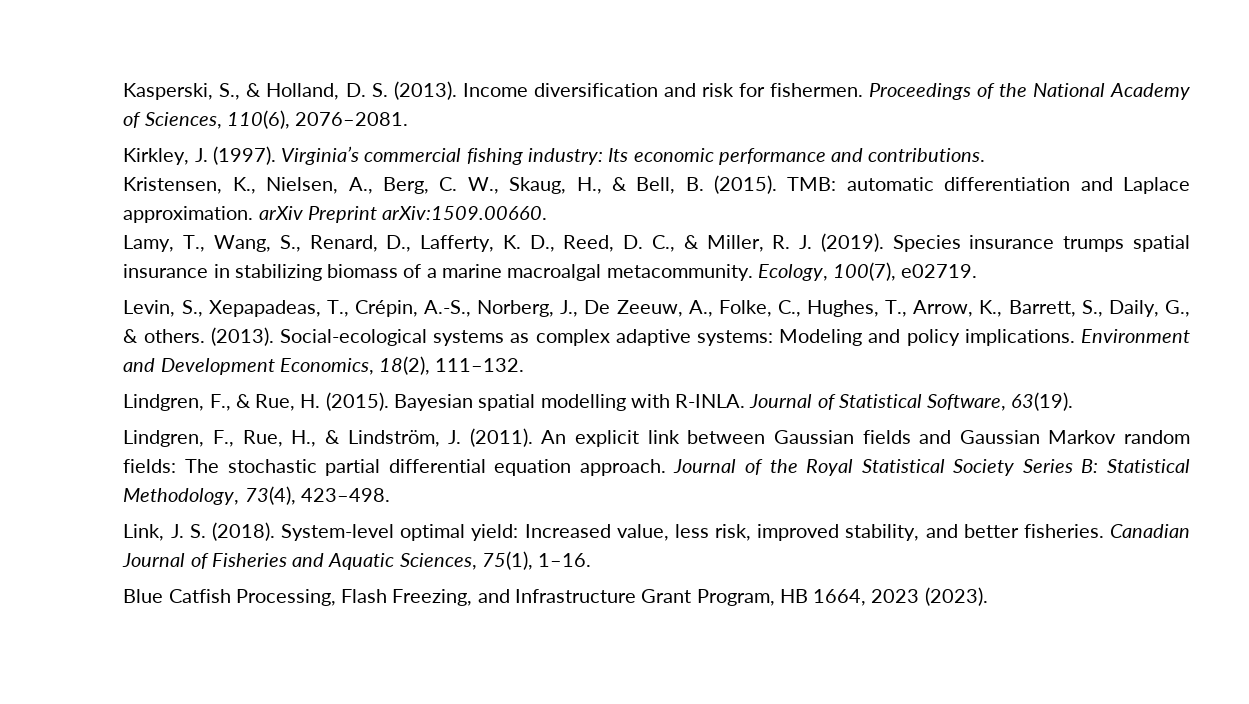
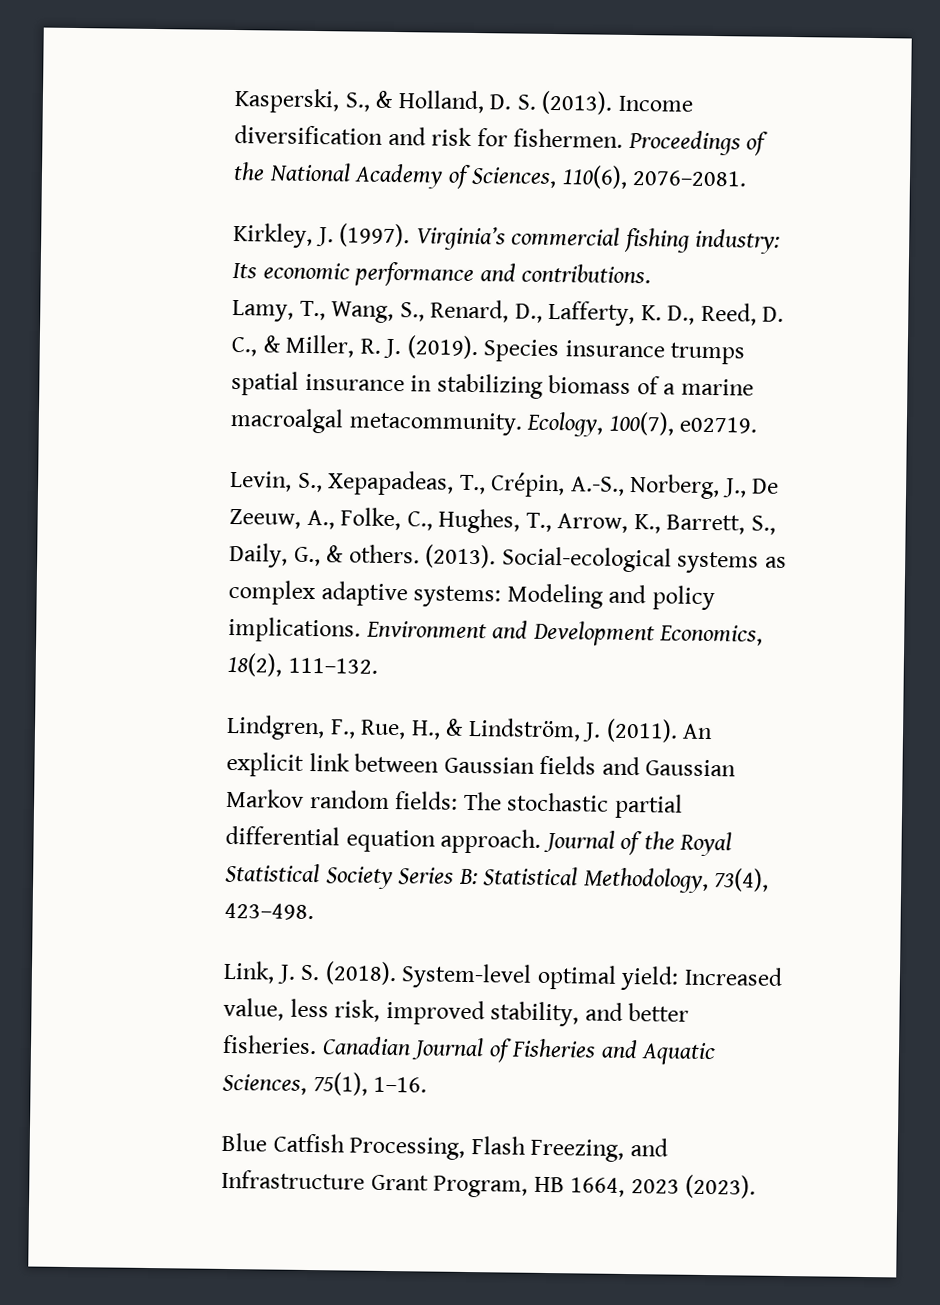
[123,175,1190,194] [123,206,548,223] // Kristensen, K., Nielsen, A., Berg, C. W., Skaug, H., & Bell, B. (2015). TMB: automatic differentiation and Laplace approximation. arXiv Preprint arXiv:1509.00660. -> (652, 273) none
[123,392,1074,411] // Lindgren, F., & Rue, H. (2015). Bayesian spatial modelling with R-INLA. Journal of Statistical Software, 63(19). -> (378, 665) none

